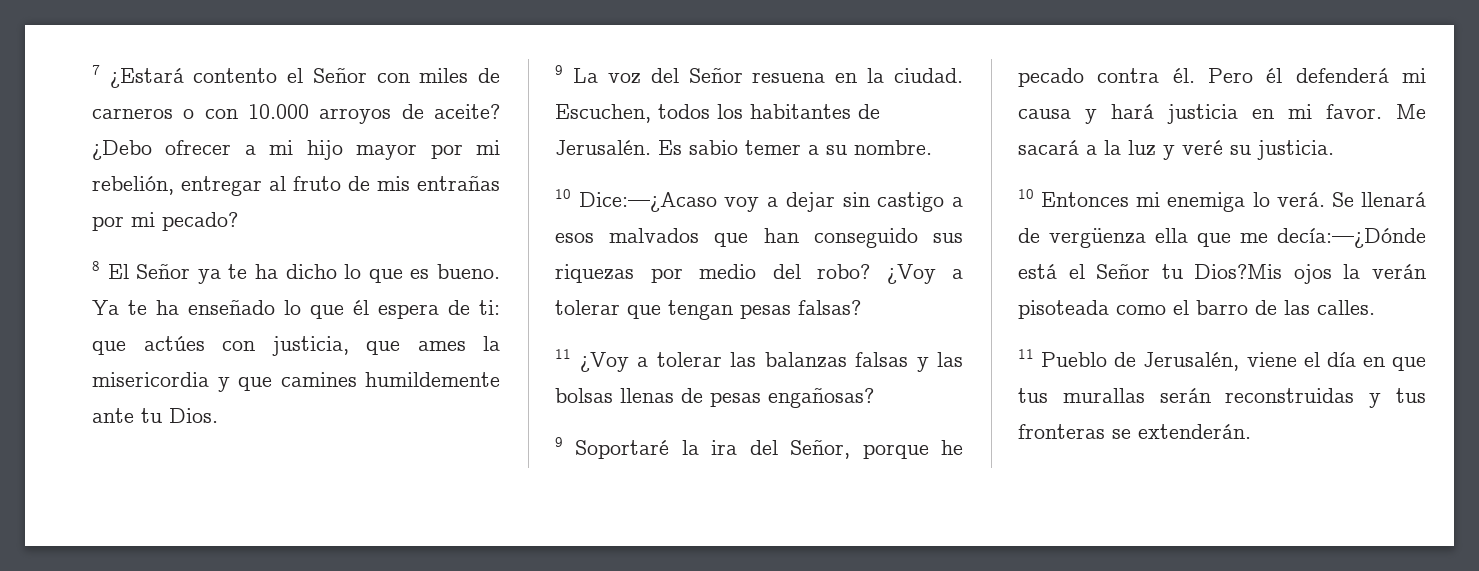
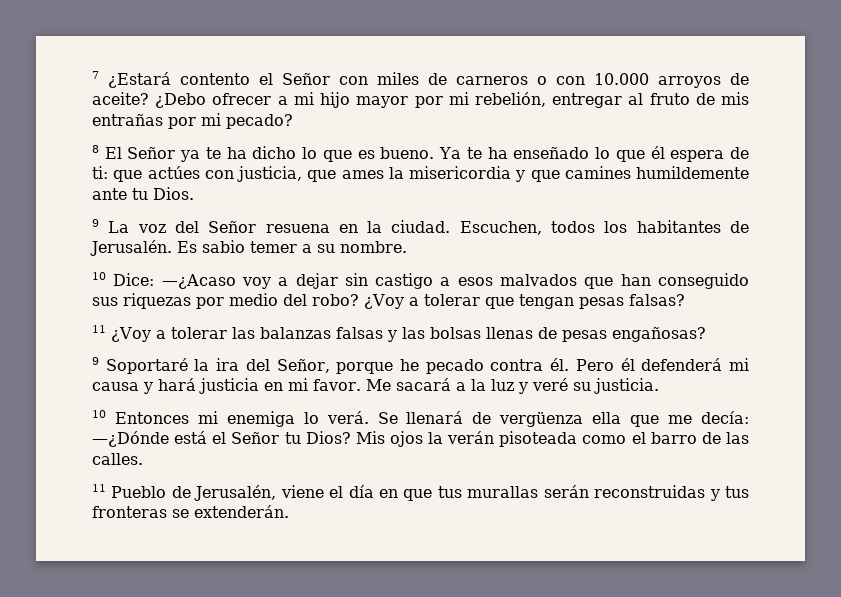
[578,192,717,212] Dice:—¿Acaso -> [113,273,236,289] Dice: —¿Acaso
[1277,228,1426,248] decía:—¿Dónde -> [700,411,749,424] [92,431,169,447] decía: —¿Dónde
[1194,264,1283,279] Dios?Mis -> [305,431,385,444] Dios? Mis

